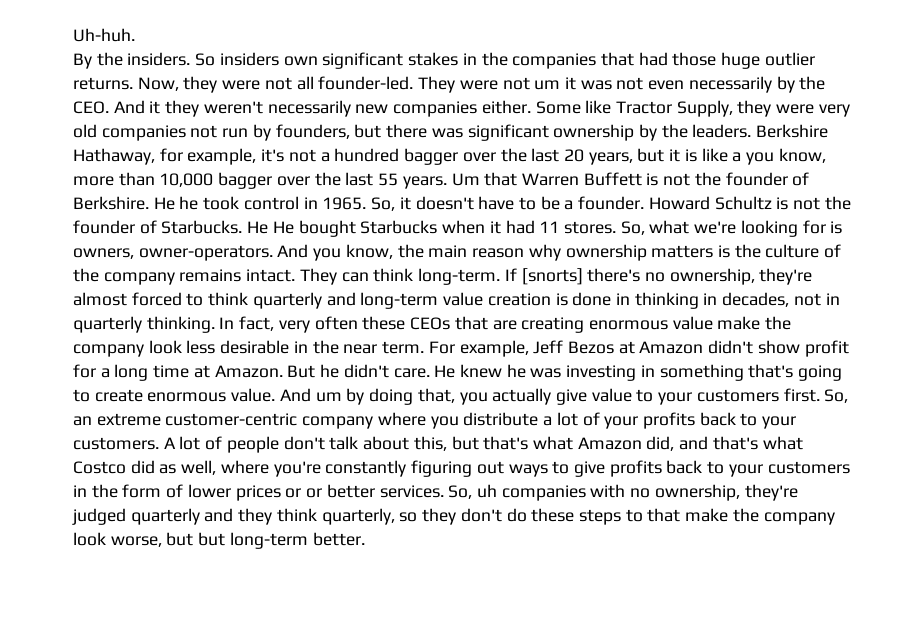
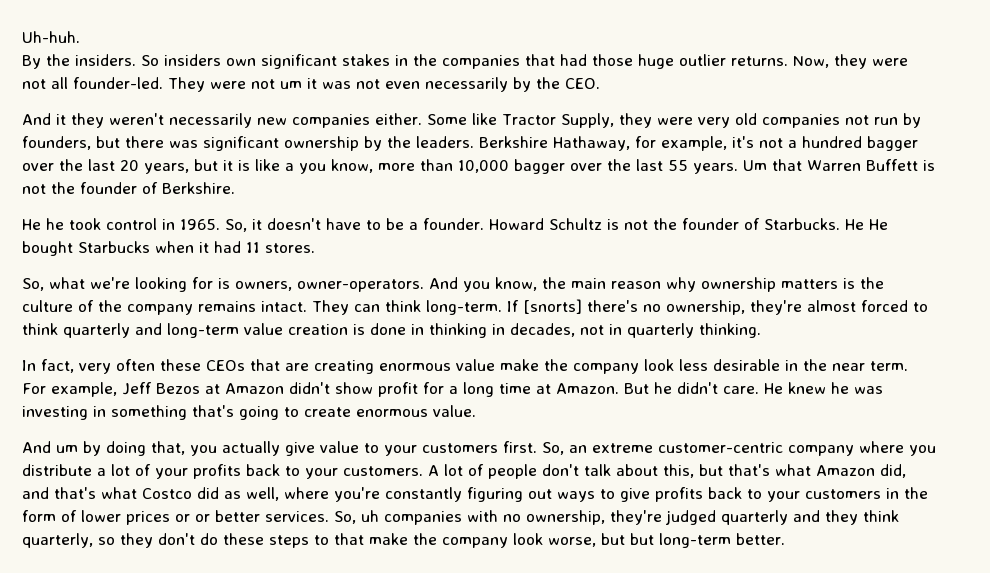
(109, 107) none -> (600, 83) //
(149, 203) none -> (235, 188) //
(616, 227) none -> (315, 248) //
(215, 324) none -> (761, 330) //
(276, 395) none -> (476, 411) //

